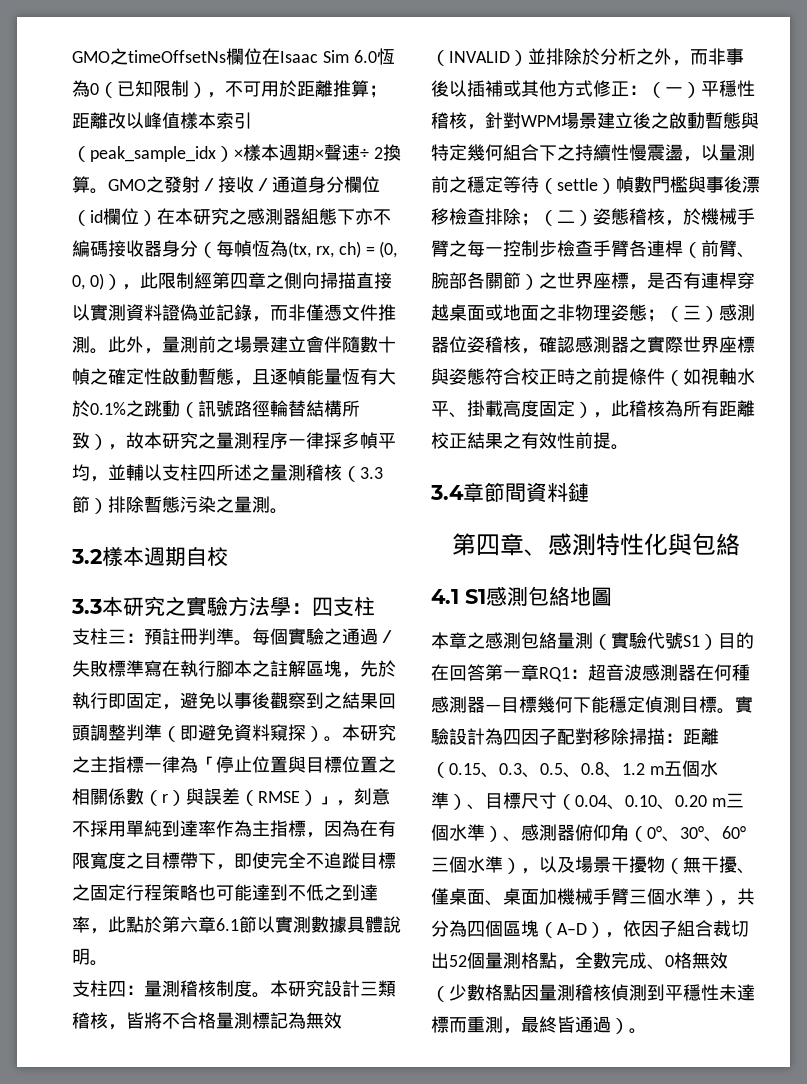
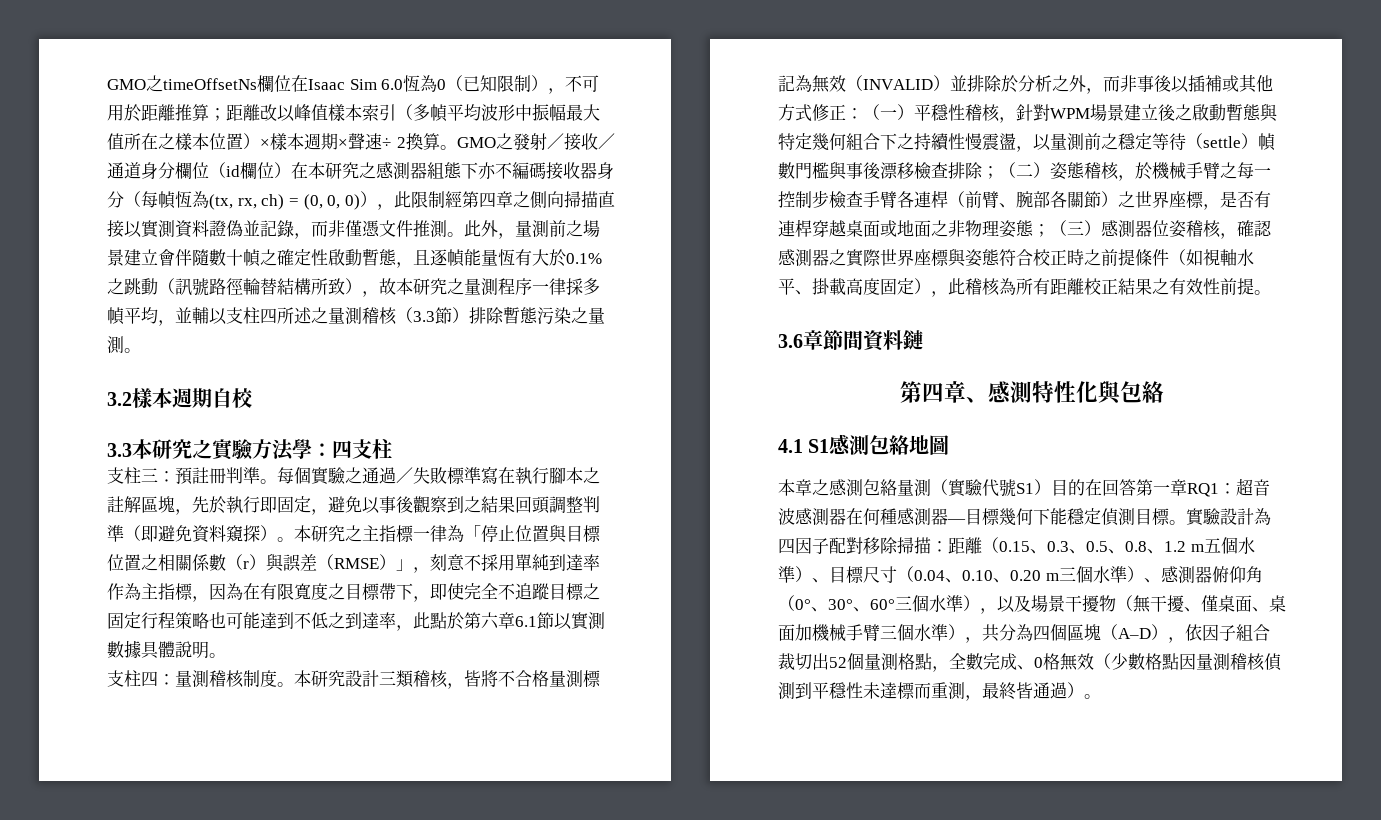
[90,146,216,162] peak_sample_idx -> [413,103,600,122] [107,133,243,150] 多幀平均波形中振幅最大值所在之樣本位置
[430,485,464,500] 3.4 -> [778,334,803,348] 3.6

